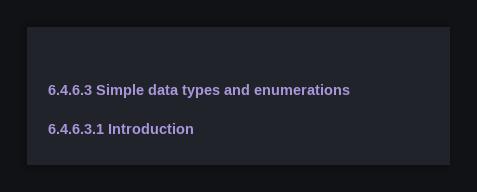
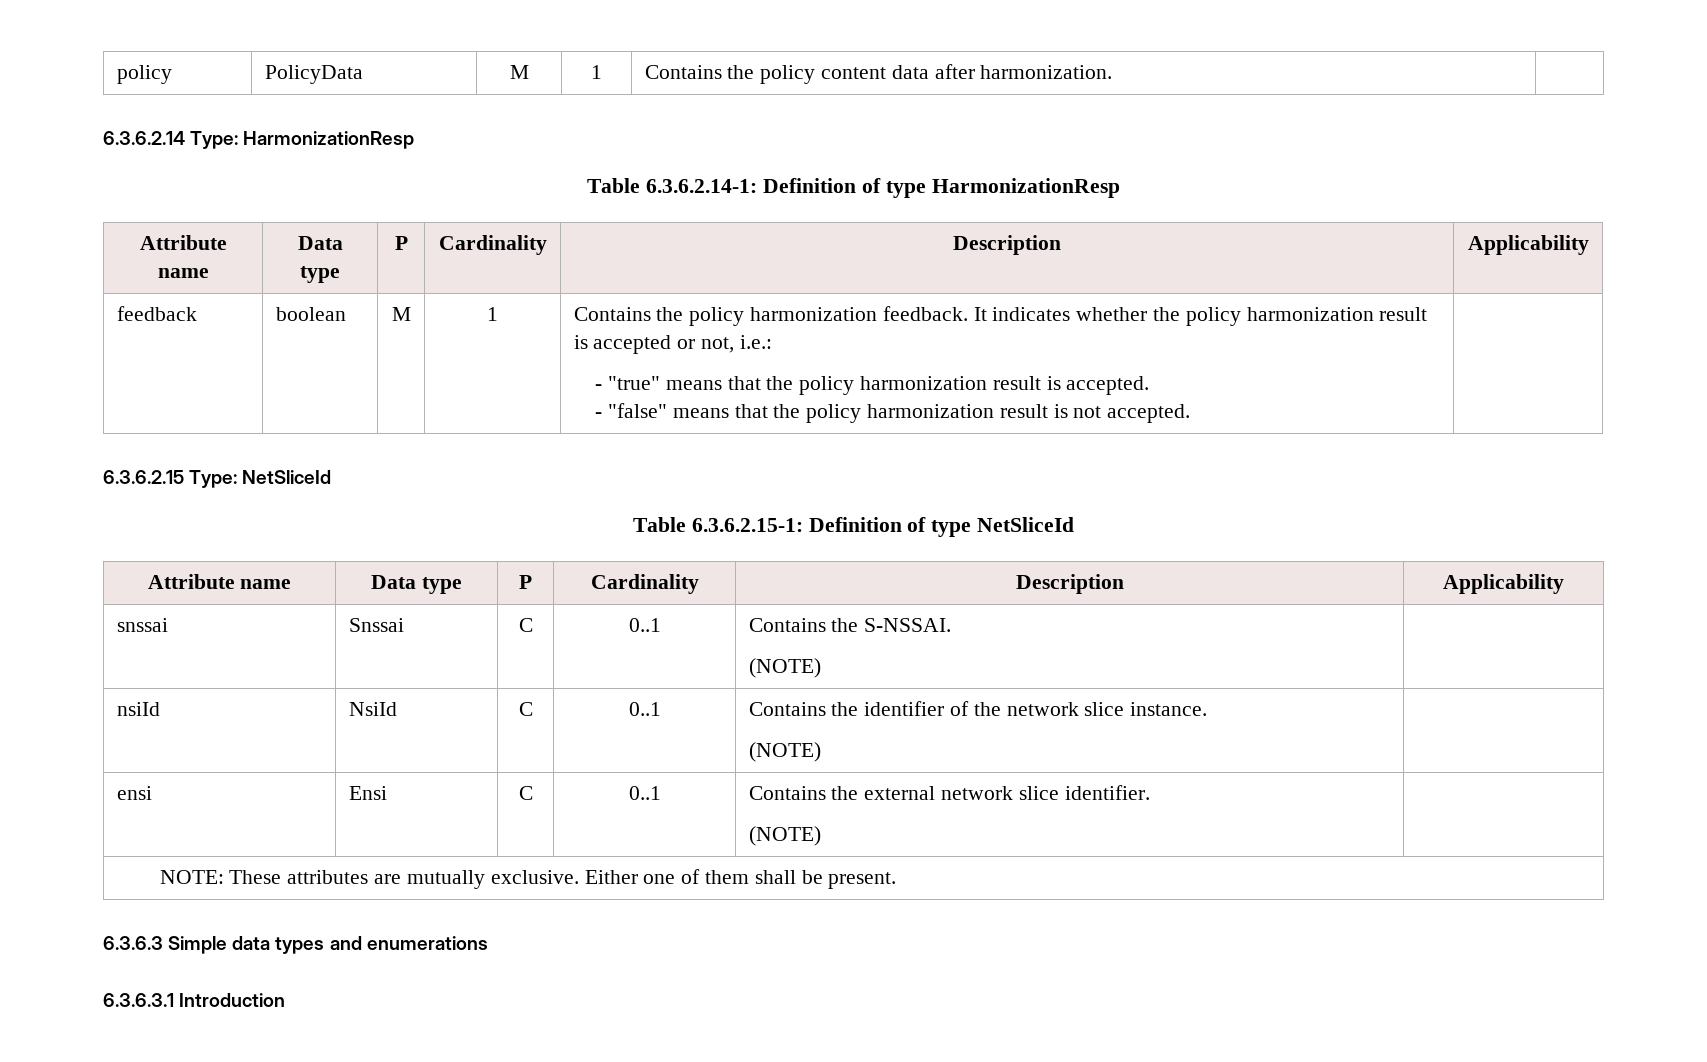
[48,85,92,95] 6.4.6.3 -> [116,65,172,84] [264,65,363,84] [509,65,529,79] [591,65,602,79] [644,64,1113,84] [103,131,415,149] [587,178,1120,198] [139,235,227,250] [157,268,209,278] [297,236,343,250] [300,266,340,283] [394,236,408,250] [438,235,547,255] [953,235,1061,255] [1467,235,1589,255] [116,306,197,321] [275,307,346,321] [391,307,411,321] [487,307,498,321] [573,306,1428,326] [573,335,772,354] [595,376,1150,395] [595,403,1191,423] [103,470,332,488] [632,517,1075,537] [147,574,292,589] [371,575,462,594] [519,575,532,589] [590,574,699,594] [1015,574,1124,594] [1443,574,1564,594] [116,618,168,632] [348,618,404,632] [518,618,533,632] [628,618,661,632] [748,618,952,632] [748,658,821,678] [116,702,160,716] [348,702,397,716] [518,702,533,716] [628,702,661,716] [748,701,1208,716] [748,742,821,762] [116,786,152,800] [348,786,387,800] [518,786,533,800] [628,786,661,800] [748,785,1150,800] [748,826,821,846] [159,869,897,889] [103,936,163,950] policy | PolicyData | M | 1 | Contains the policy content data after harmonization. | // 6.3.6.2.14 Type: HarmonizationResp // Table 6.3.6.2.14-1: Definition of type HarmonizationResp // Attribute name | Data type | P | Cardinality | Description | Applicability // feedback | boolean | M | 1 | Contains the policy harmonization feedback. It indicates whether the policy harmonization result is accepted or not, i.e.: // - "true" means that the policy harmonization result is accepted. // - "false" means that the policy harmonization result is not accepted. | // 6.3.6.2.15 Type: NetSliceId // Table 6.3.6.2.15-1: Definition of type NetSliceId // Attribute name | Data type | P | Cardinality | Description | Applicability // snssai | Snssai | C | 0..1 | Contains the S-NSSAI. // (NOTE) | // nsiId | NsiId | C | 0..1 | Contains the identifier of the network slice instance. // (NOTE) | // ensi | Ensi | C | 0..1 | Contains the external network slice identifier. // (NOTE) | // NOTE: These attributes are mutually exclusive. Either one of them shall be present. // 6.3.6.3
[48,124,104,134] 6.4.6.3.1 -> [103,993,174,1007] 6.3.6.3.1

